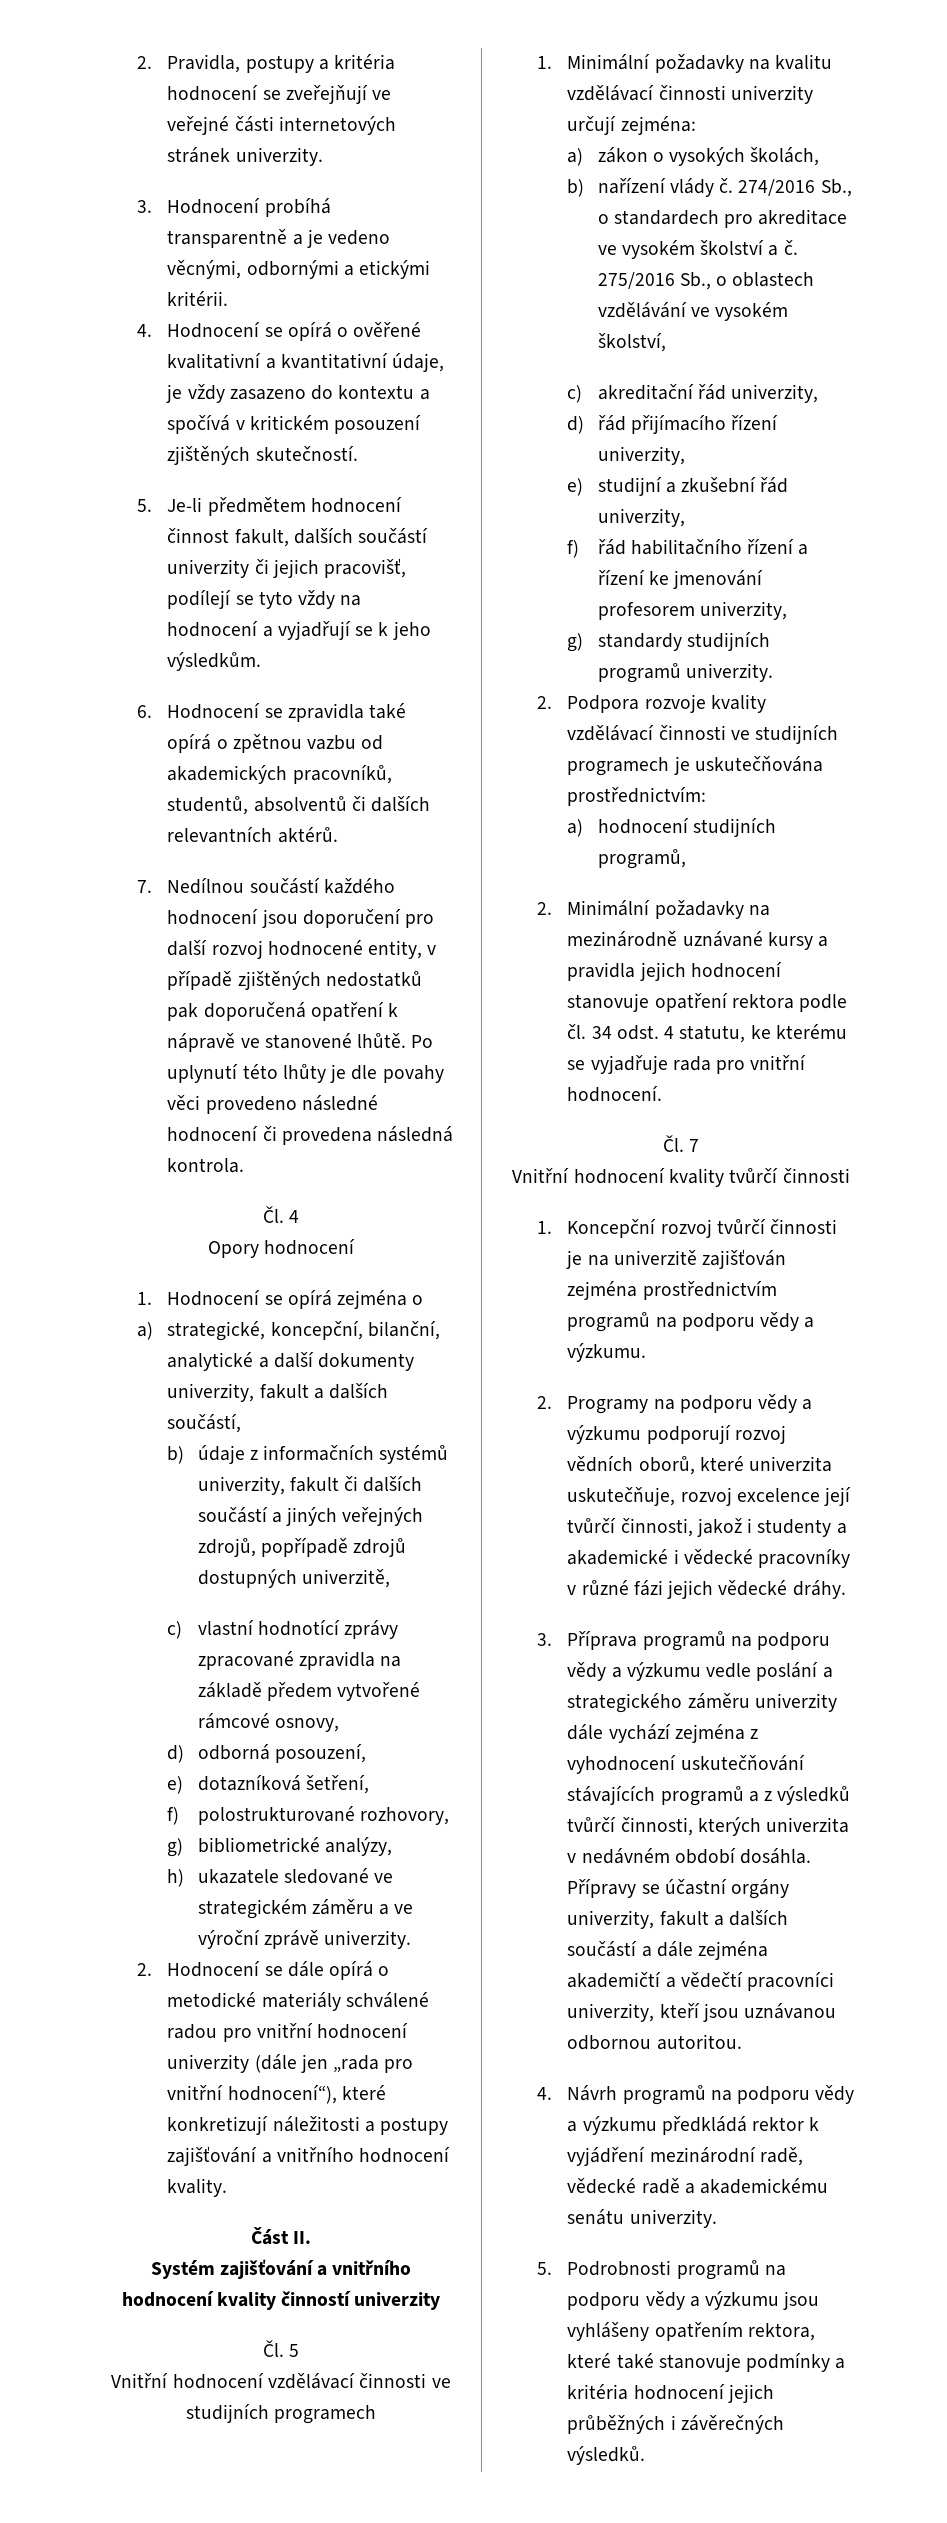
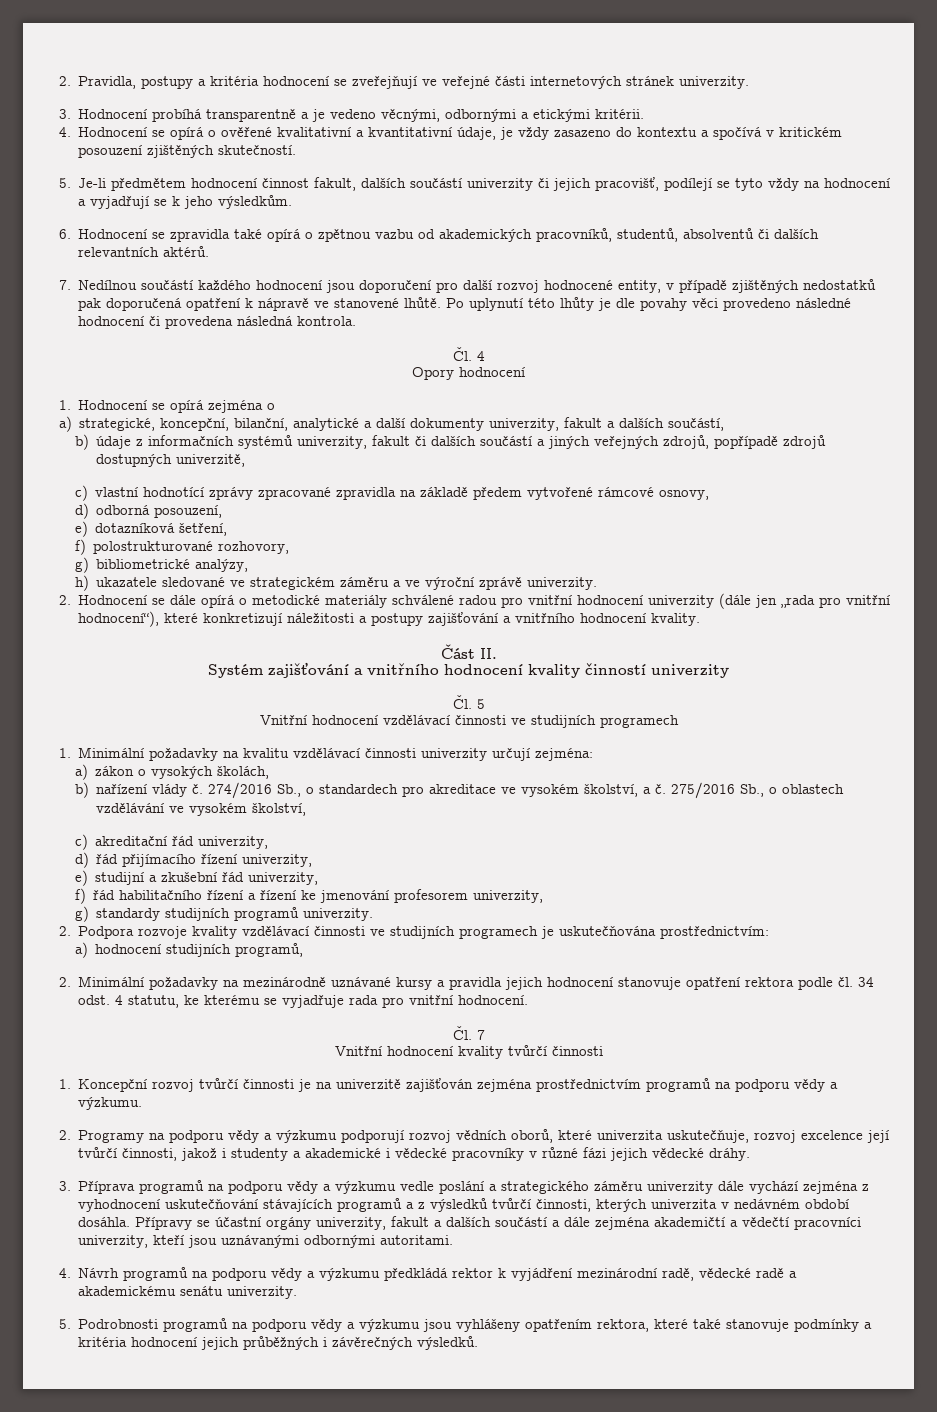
[700,240,765,255] školství -> [584,784,639,797] školství,
[744,2003,837,2019] [567,2034,742,2050] uznávanou odbornou autoritou. -> [220,1235,453,1248] uznávanými odbornými autoritami.

